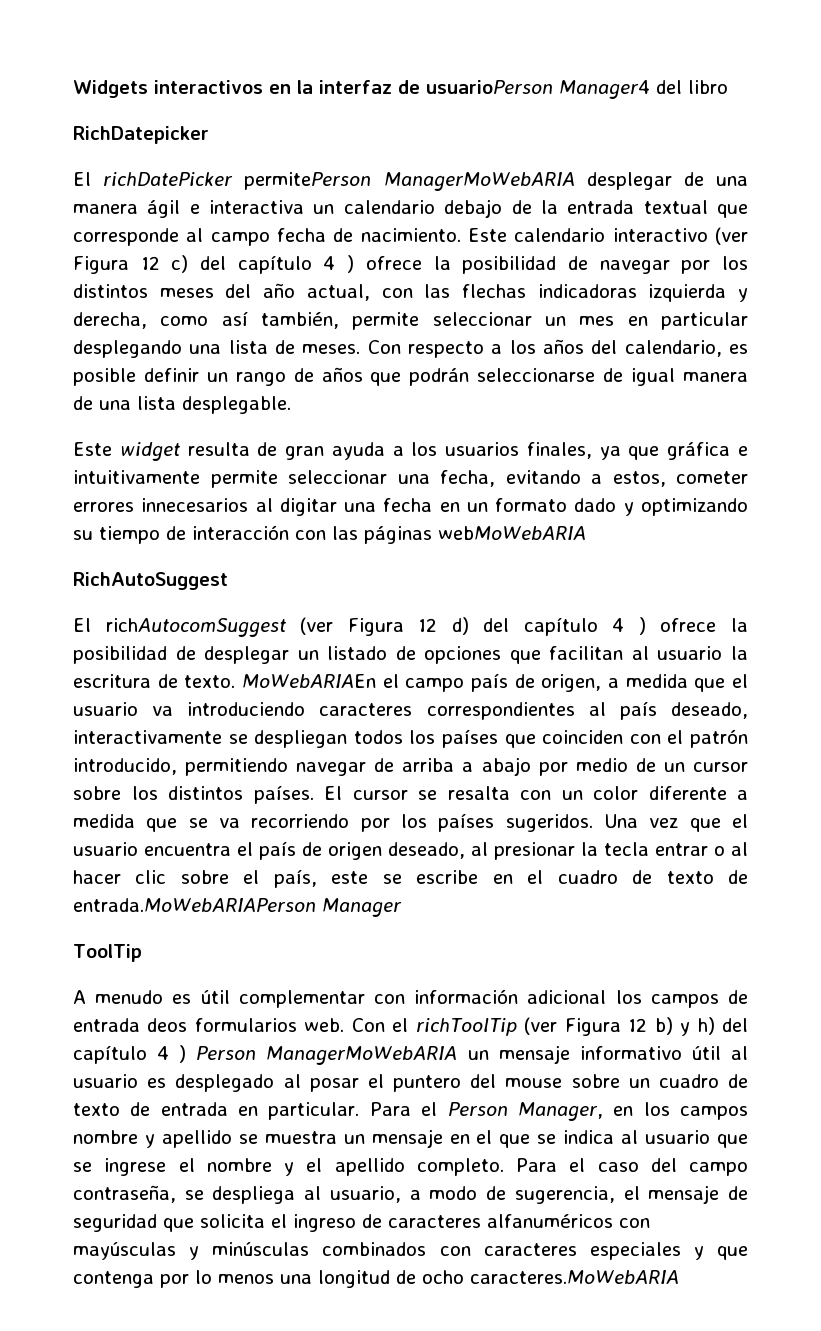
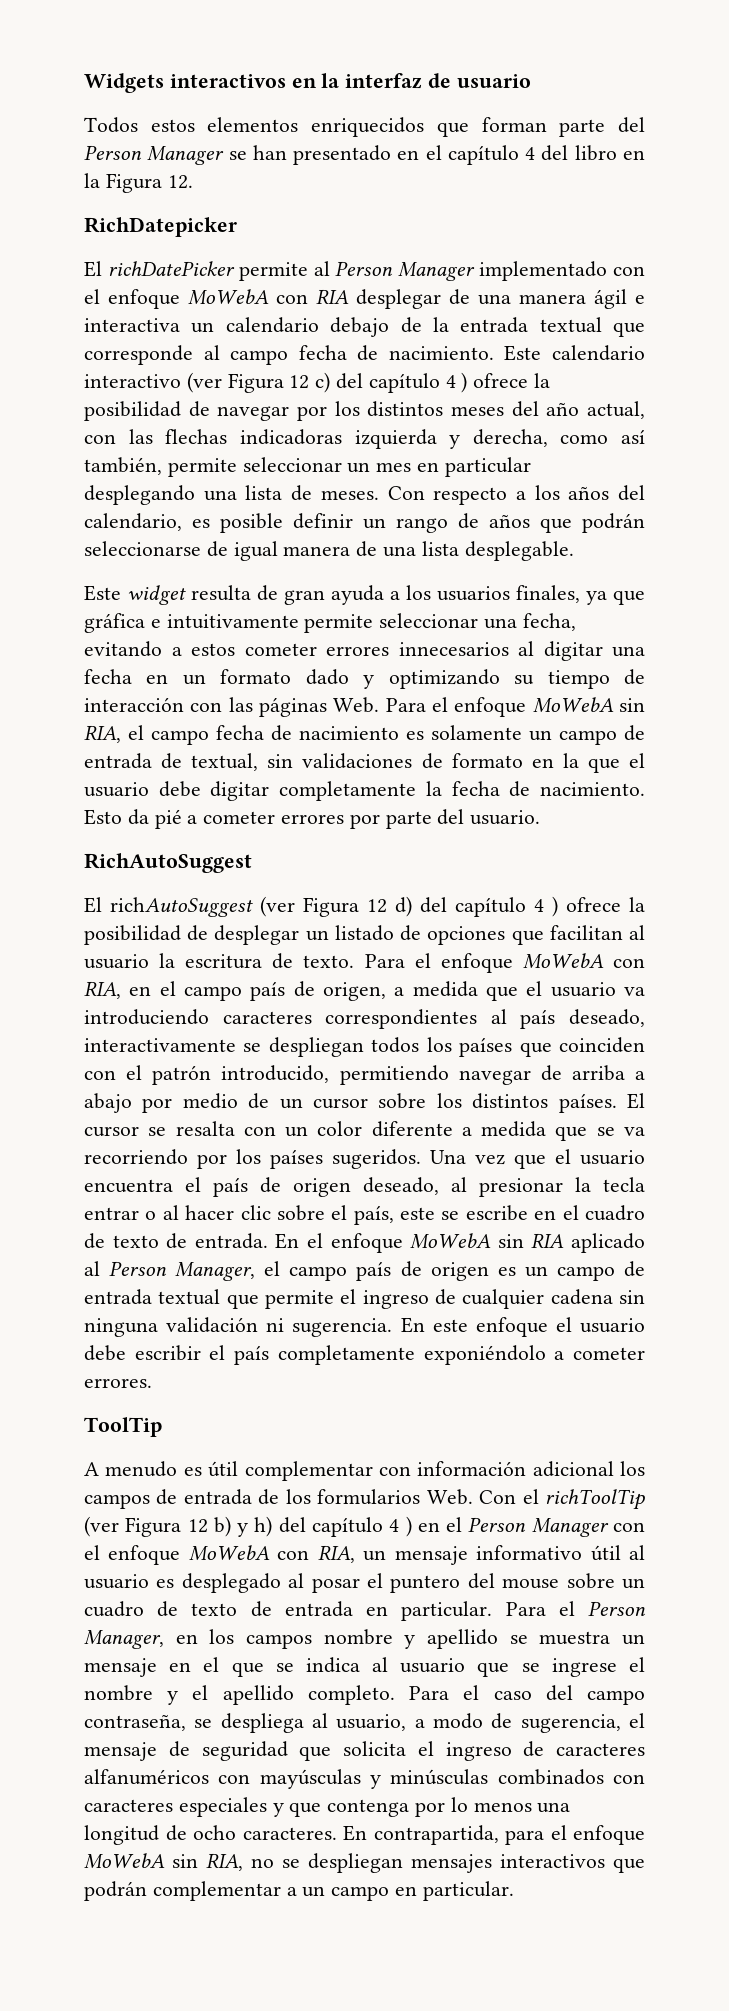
[426,80,728,99] [73,126,209,144] [73,172,575,191] usuarioPerson Manager4 del libro // RichDatepicker // El richDatePicker permitePerson ManagerMoWebARIA -> [456,74,531,88] [84,117,645,137] [84,145,645,165] [84,173,193,193] [84,217,237,237] [84,261,645,281] [84,289,349,309] usuario // Todos estos elementos enriquecidos que forman parte del Person Manager se han presentado en el capítulo 4 del libro en la Figura 12. // RichDatepicker // El richDatePicker permite al Person Manager implementado con el enfoque MoWebA con RIA
[612,471,666,487] estos, -> [191,643,235,656] estos
[438,526,586,540] webMoWebARIA -> [333,697,645,717] [84,725,645,745] [84,753,646,773] [84,781,645,801] [84,809,541,829] Web. Para el enfoque MoWebA sin RIA, el campo fecha de nacimiento es solamente un campo de entrada de textual, sin validaciones de formato en la que el usuario debe digitar completamente la fecha de nacimiento. Esto da pié a cometer errores por parte del usuario.
[105,618,287,637] richAutocomSuggest -> [110,897,253,917] richAutoSuggest
[242,674,376,688] MoWebARIAEn -> [364,953,645,973] [84,981,152,999] Para el enfoque MoWebA con RIA, en
[73,898,402,917] entrada.MoWebARIAPerson Manager -> [194,1233,645,1253] [84,1261,645,1281] [84,1289,645,1309] [84,1317,645,1337] [84,1345,645,1365] [84,1378,152,1388] entrada. En el enfoque MoWebA sin RIA aplicado al Person Manager, el campo país de origen es un campo de entrada textual que permite el ingreso de cualquier cadena sin ninguna validación ni sugerencia. En este enfoque el usuario debe escribir el país completamente exponiéndolo a cometer errores.
[147,1018,345,1032] deos formularios web. -> [258,1489,473,1505] de los formularios Web.
[196,1046,458,1065] Person ManagerMoWebARIA -> [417,1517,645,1537] [84,1545,355,1565] en el Person Manager con el enfoque MoWebA con RIA,
[470,1270,679,1284] caracteres.MoWebARIA -> [242,1825,645,1845] [84,1853,645,1873] [84,1881,514,1901] caracteres. En contrapartida, para el enfoque MoWebA sin RIA, no se despliegan mensajes interactivos que podrán complementar a un campo en particular.

